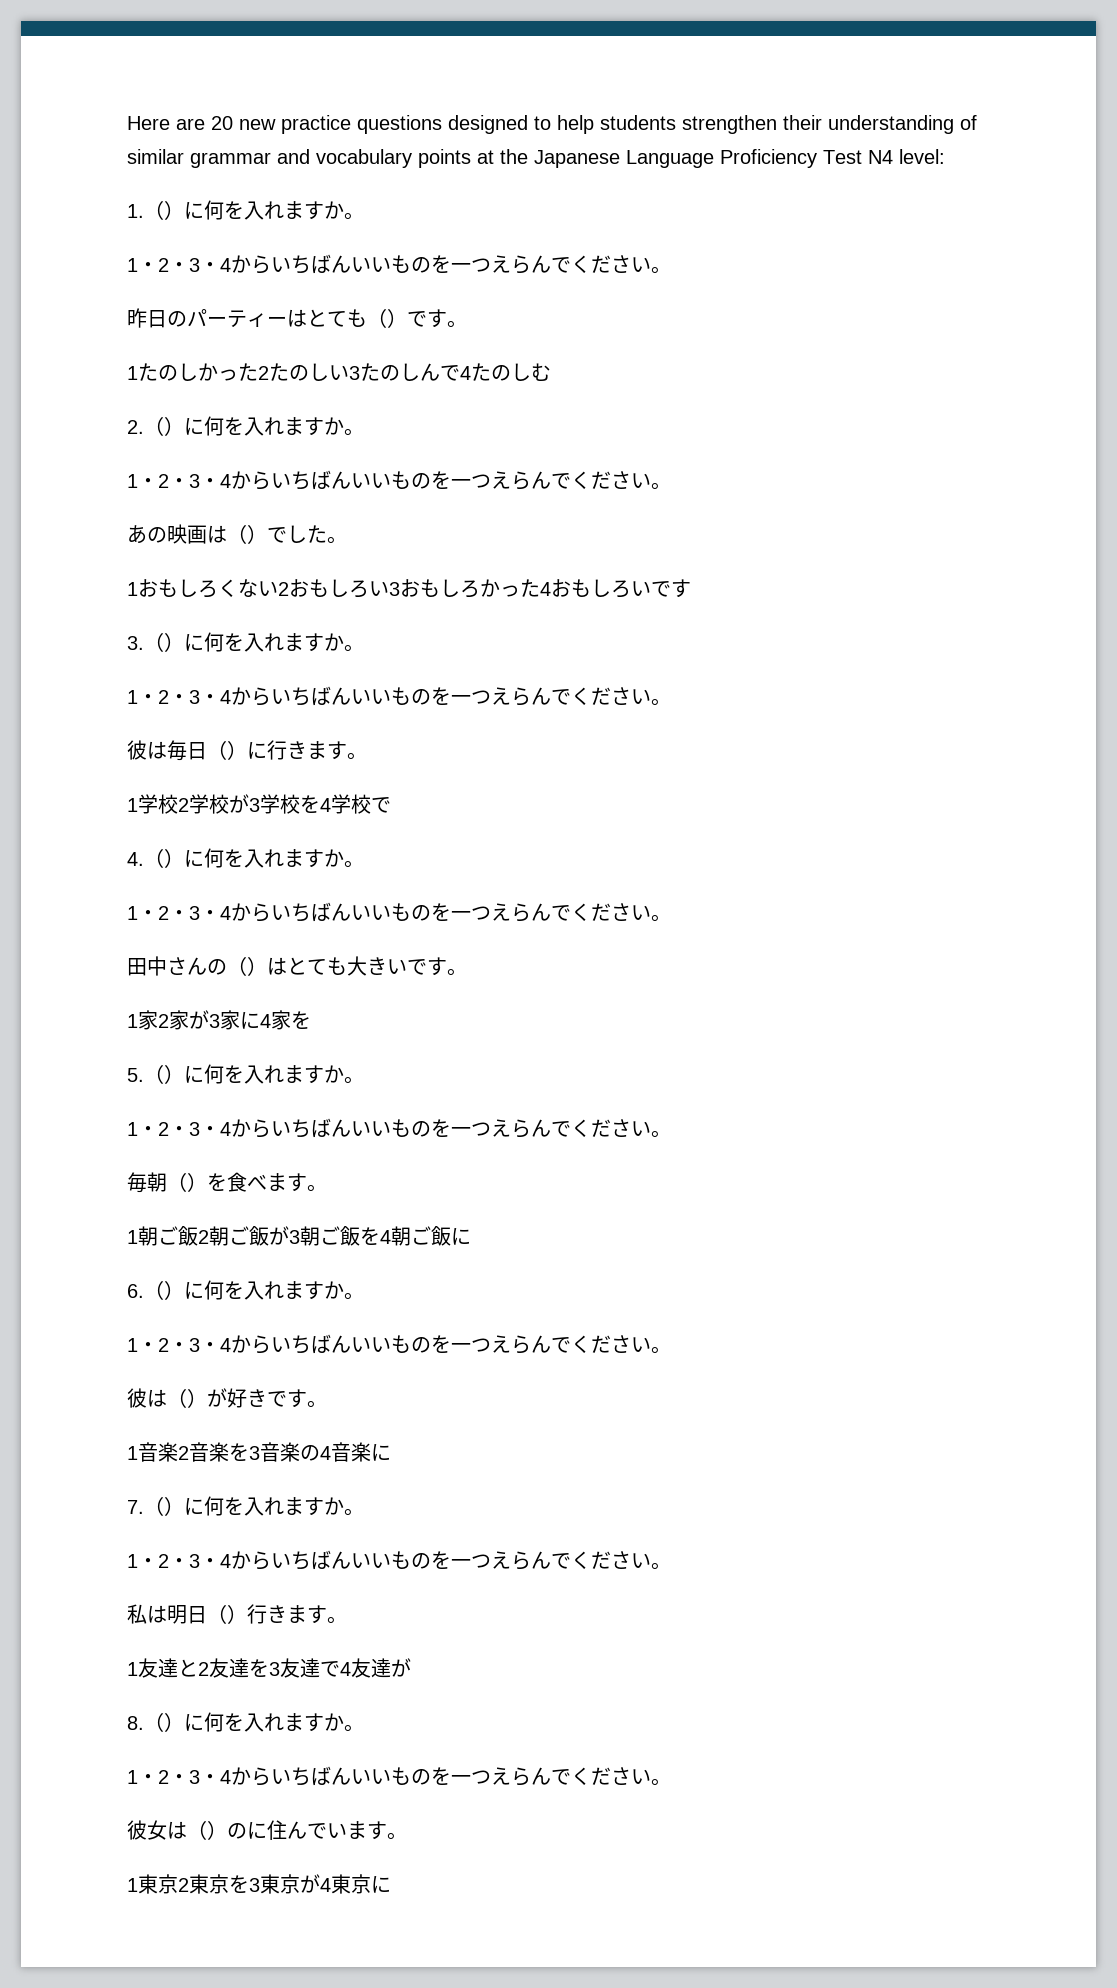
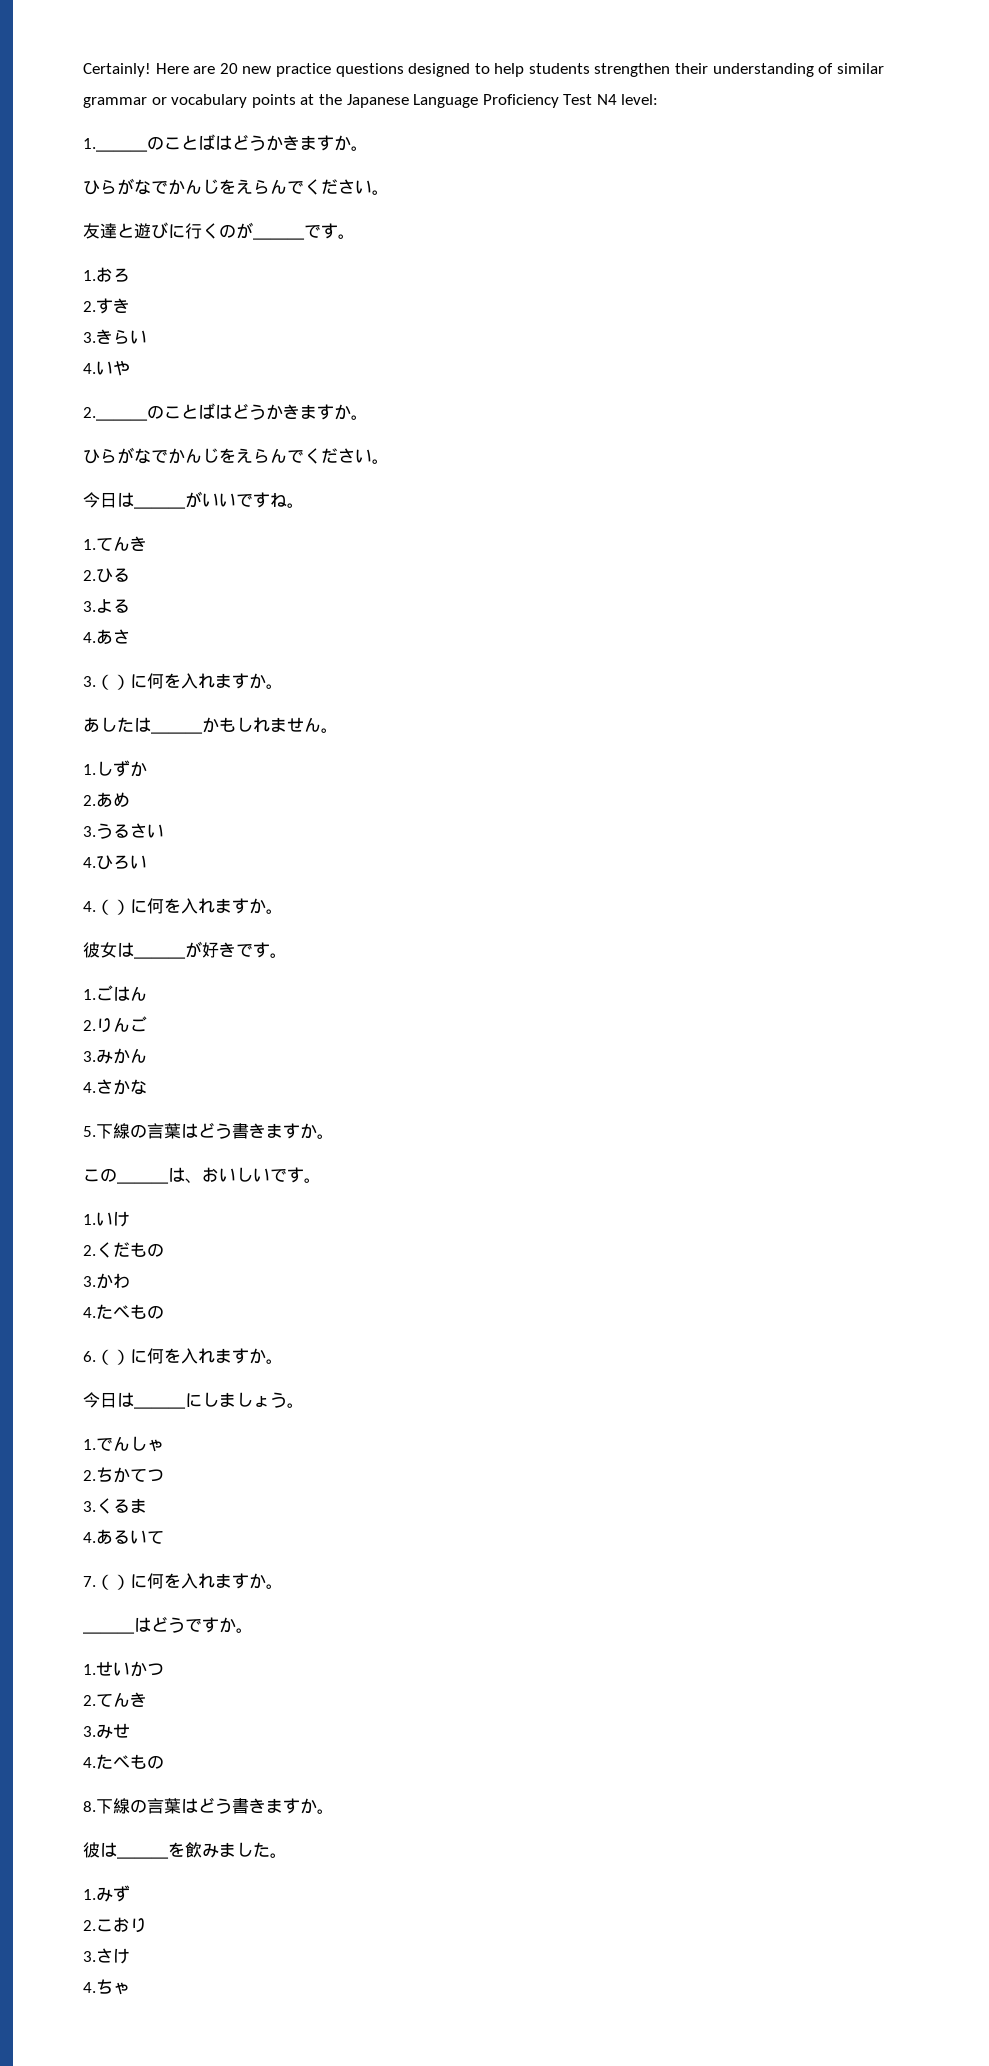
(127, 123) none -> [83,63,151,77] Certainly!
[277,149,310,164] and -> [151,97,167,105] or
[144,200,364,220] [127,254,671,274] [127,308,467,328] [127,363,551,381] [127,416,364,436] [127,470,671,490] [127,524,347,544] [127,579,691,598] （）に何を入れますか。 // 1・2・3・4からいちばんいいものを一つえらんでください。 // 昨日のパーティーはとても（）です。 // 1たのしかった2たのしい3たのしんで4たのしむ // 2.（）に何を入れますか。 // 1・2・3・4からいちばんいいものを一つえらんでください。 // あの映画は（）でした。 // 1おもしろくない2おもしろい3おもしろかった4おもしろいです -> [96,134,368,152] [83,178,389,195] [83,222,355,240] [83,267,130,282] [83,298,130,314] [83,329,147,344] [83,360,130,376] [83,407,96,418] [96,403,368,421] [83,447,389,464] [83,491,304,509] [83,536,147,551] [83,568,130,583] [83,599,130,613] [83,629,130,645] ＿＿＿のことばはどうかきますか。 // ひらがなでかんじをえらんでください。 // 友達と遊びに行くのが＿＿＿です。 // 1.おろ // 2.すき // 3.きらい // 4.いや // 2.＿＿＿のことばはどうかきますか。 // ひらがなでかんじをえらんでください。 // 今日は＿＿＿がいいですね。 // 1.てんき // 2.ひる // 3.よる // 4.あさ
[127,686,671,706] [127,740,367,761] [127,794,391,814] 1・2・3・4からいちばんいいものを一つえらんでください。 // 彼は毎日（）に行きます。 // 1学校2学校が3学校を4学校で -> [83,717,338,734] [83,760,147,777] [83,792,130,808] [83,823,164,839] [83,855,147,870] あしたは＿＿＿かもしれません。 // 1.しずか // 2.あめ // 3.うるさい // 4.ひろい
[127,902,671,922] [127,956,467,976] [127,1010,311,1030] [127,1064,364,1084] [127,1118,671,1138] [127,1172,327,1193] [127,1226,471,1246] 1・2・3・4からいちばんいいものを一つえらんでください。 // 田中さんの（）はとても大きいです。 // 1家2家が3家に4家を // 5.（）に何を入れますか。 // 1・2・3・4からいちばんいいものを一つえらんでください。 // 毎朝（）を食べます。 // 1朝ご飯2朝ご飯が3朝ご飯を4朝ご飯に -> [83,941,287,959] [83,985,147,1001] [83,1016,147,1033] [83,1048,147,1064] [83,1079,147,1095] [83,1122,334,1139] [83,1167,321,1184] [83,1211,130,1227] [83,1242,164,1258] [83,1273,130,1289] [83,1304,164,1319] 彼女は＿＿＿が好きです。 // 1.ごはん // 2.りんご // 3.みかん // 4.さかな // 5.下線の言葉はどう書きますか。 // この＿＿＿は、おいしいです。 // 1.いけ // 2.くだもの // 3.かわ // 4.たべもの
[127,1334,671,1354] [127,1388,327,1408] [127,1442,391,1462] 1・2・3・4からいちばんいいものを一つえらんでください。 // 彼は（）が好きです。 // 1音楽2音楽を3音楽の4音楽に -> [83,1392,304,1409] [83,1436,164,1452] [83,1467,164,1483] [83,1498,147,1514] [83,1529,164,1545] 今日は＿＿＿にしましょう。 // 1.でんしゃ // 2.ちかてつ // 3.くるま // 4.あるいて
[127,1550,671,1570] [127,1604,347,1624] [127,1658,411,1678] [127,1712,364,1732] [127,1766,671,1786] [127,1820,407,1840] [127,1874,391,1894] 1・2・3・4からいちばんいいものを一つえらんでください。 // 私は明日（）行きます。 // 1友達と2友達を3友達で4友達が // 8.（）に何を入れますか。 // 1・2・3・4からいちばんいいものを一つえらんでください。 // 彼女は（）のに住んでいます。 // 1東京2東京を3東京が4東京に -> [83,1616,253,1634] [83,1661,164,1677] [83,1692,147,1707] [83,1723,130,1739] [83,1754,164,1769] [83,1797,334,1814] [83,1842,287,1859] [83,1885,130,1902] [83,1917,147,1933] [83,1948,130,1964] [83,1979,130,1995] ＿＿＿はどうですか。 // 1.せいかつ // 2.てんき // 3.みせ // 4.たべもの // 8.下線の言葉はどう書きますか。 // 彼は＿＿＿を飲みました。 // 1.みず // 2.こおり // 3.さけ // 4.ちゃ

